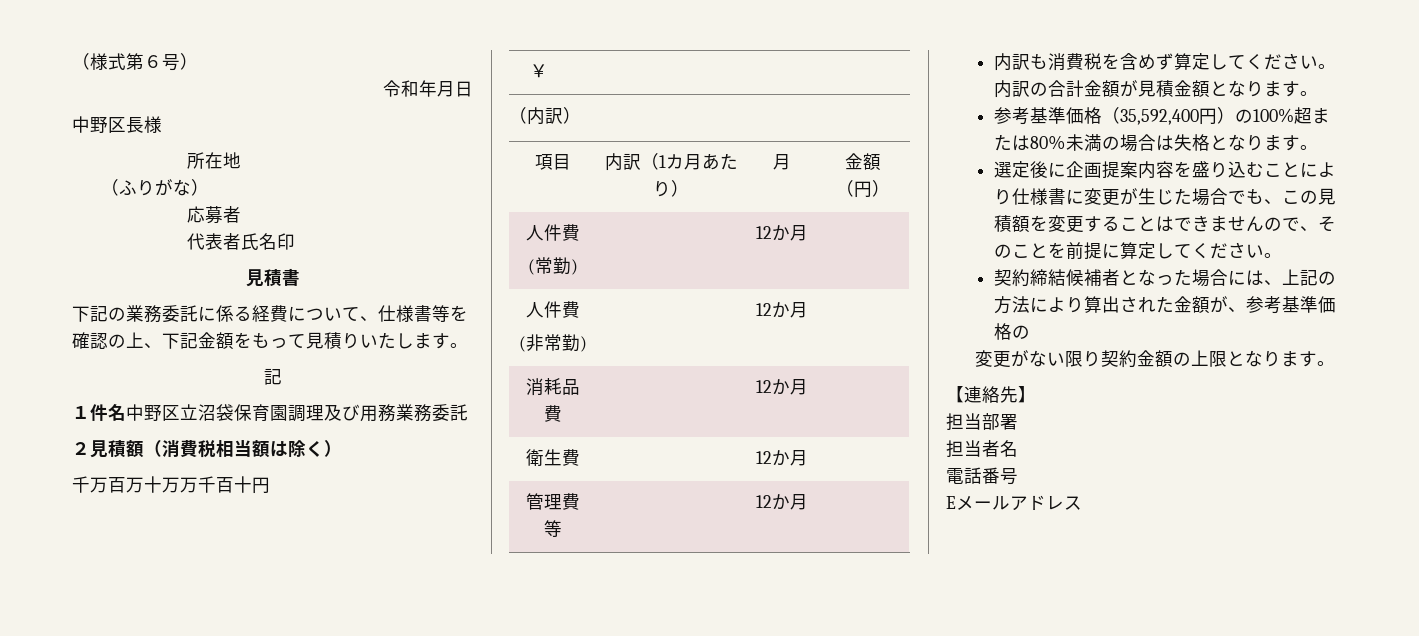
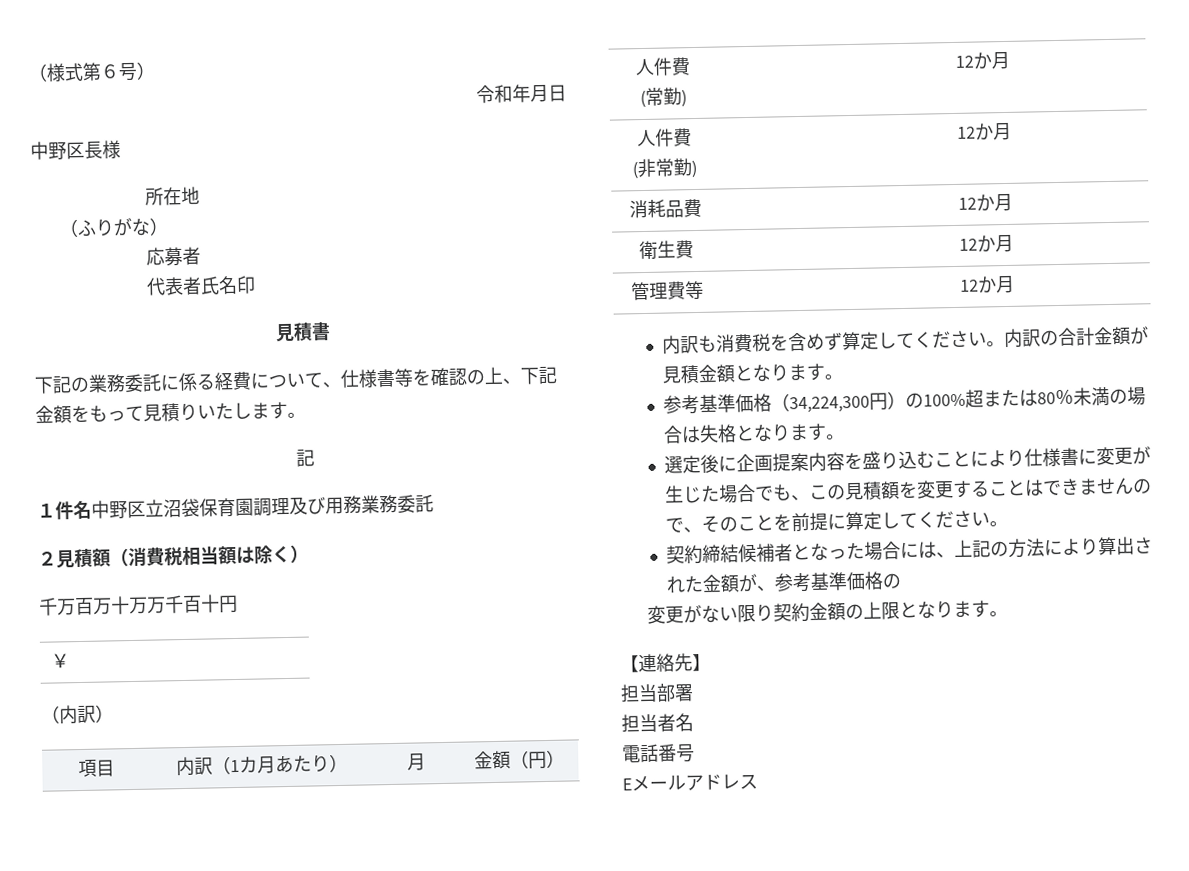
[1120,109,1200,125] 35,592,400 -> [789,395,871,414] 34,224,300

